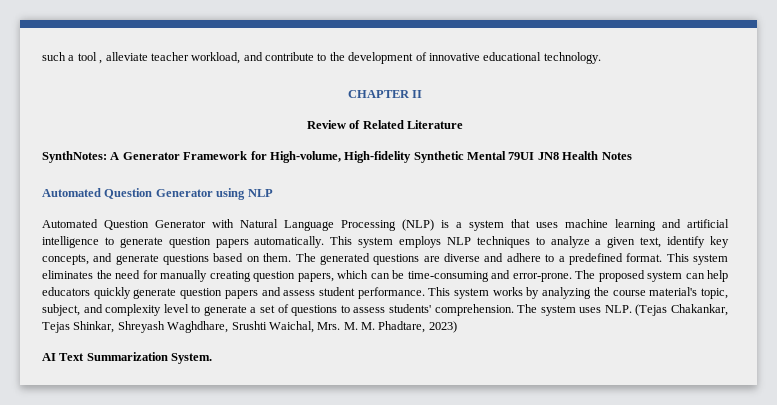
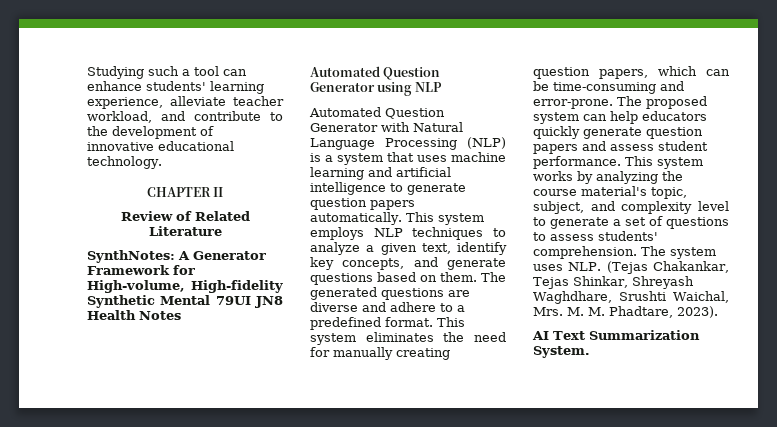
(42, 56) none -> [87,66,144,79] Studying
[99,60,103,64] , -> [223,69,247,76] [87,81,264,94] [87,97,163,109] can enhance students' learning experience,
[428,321,457,333] 2023) -> [677,306,718,318] 2023).

